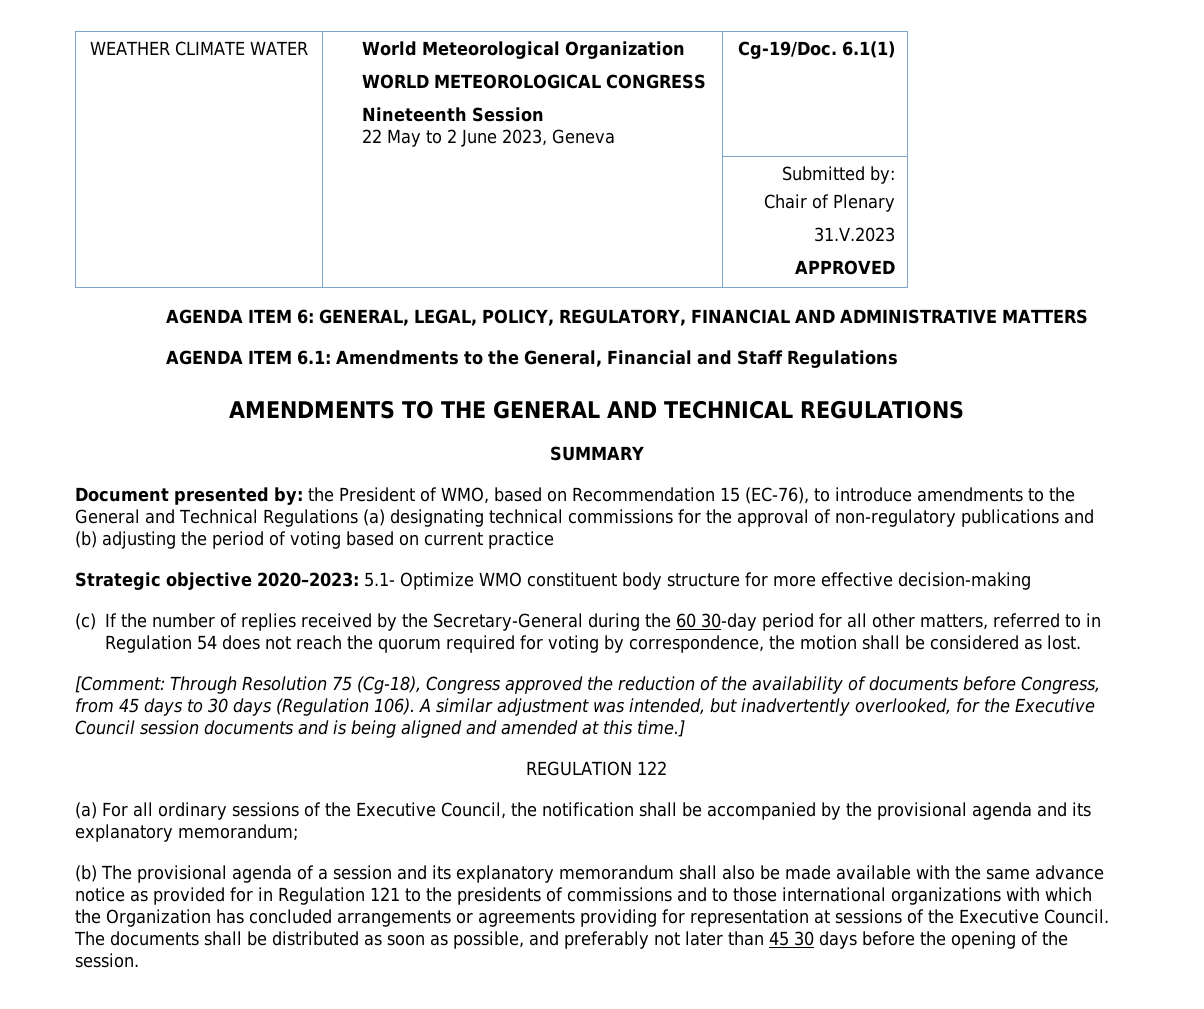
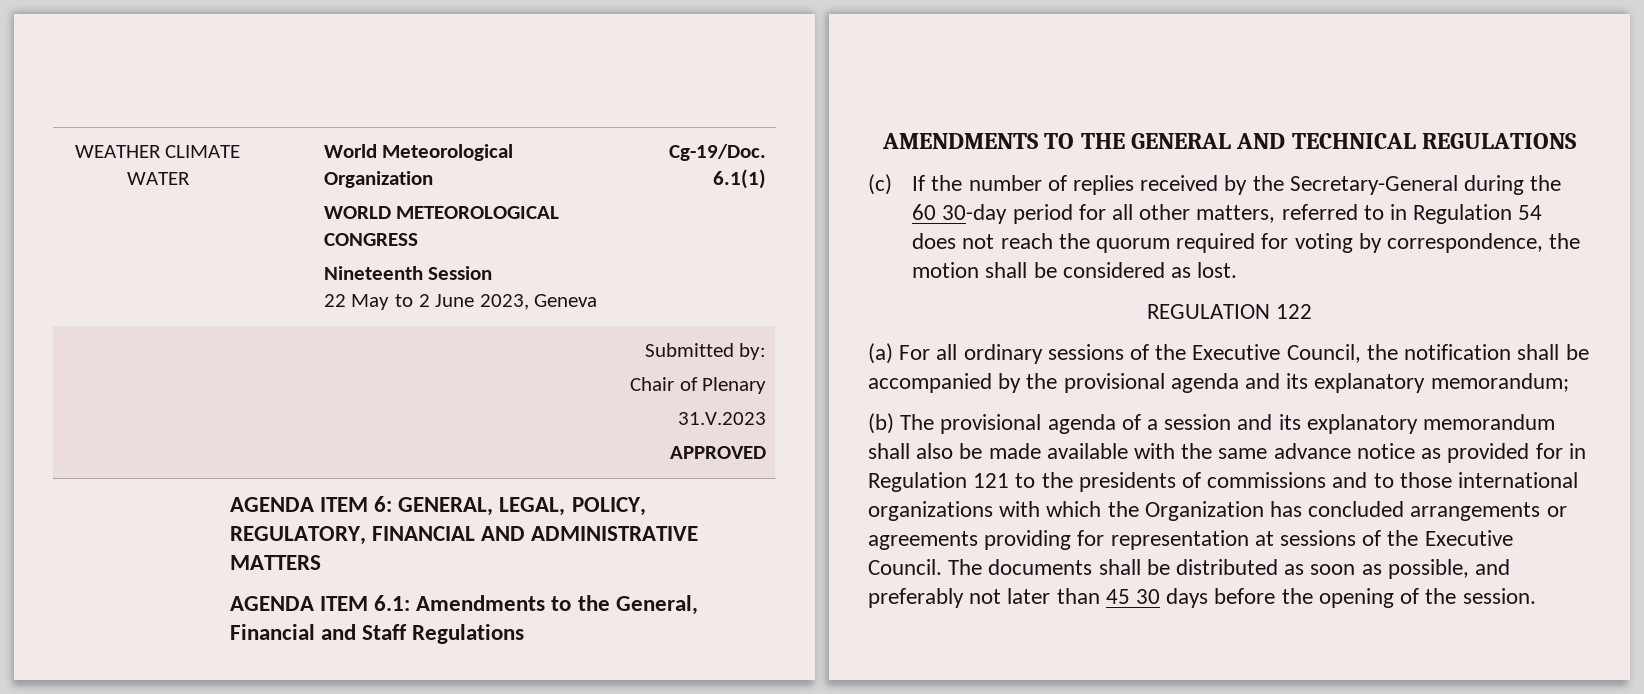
[549,446,644,461] [75,487,1075,505] [75,509,1094,527] [75,531,554,549] [75,572,1031,590] // SUMMARY // Document presented by: the President of WMO, based on Recommendation 15 (EC-76), to introduce amendments to the General and Technical Regulations (a) designating technical commissions for the approval of non-regulatory publications and (b) adjusting the period of voting based on current practice // Strategic objective 2020–2023: 5.1- Optimize WMO constituent body structure for more effective decision-making -> (1577, 141) none
[75,676,1100,694] [75,698,1095,716] [75,720,685,738] // [Comment: Through Resolution 75 (Cg-18), Congress approved the reduction of the availability of documents before Congress, from 45 days to 30 days (Regulation 106). A similar adjustment was intended, but inadvertently overlooked, for the Executive Council session documents and is being aligned and amended at this time.] -> (1238, 270) none

